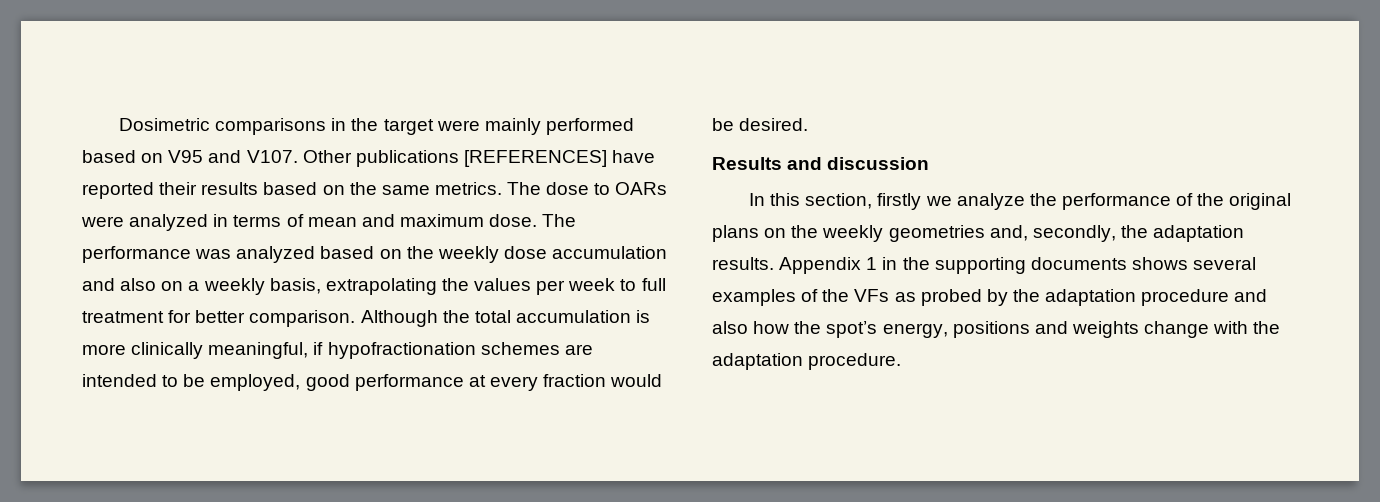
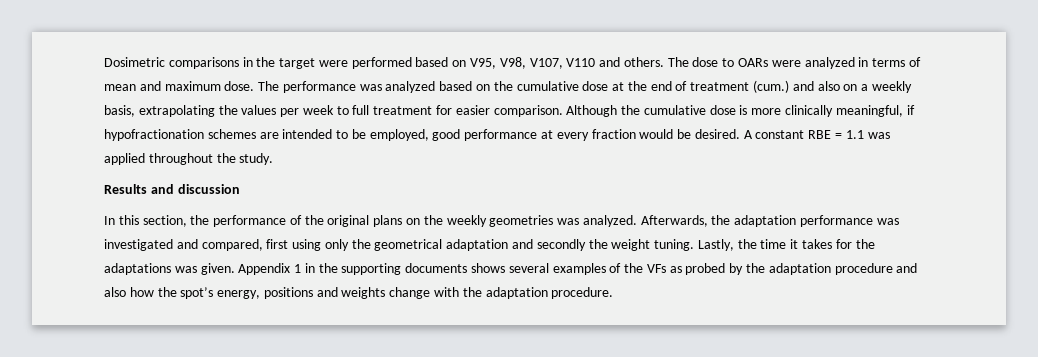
[484,118,541,135] mainly -> (348, 63) none
[168,150,656,167] [82,182,502,199] V95 and V107. Other publications [REFERENCES] have reported their results based on the same metrics. -> [470,57,664,69] V95, V98, V107, V110 and others.
[437,246,668,263] weekly dose accumulation -> [516,80,790,93] cumulative dose at the end of treatment (cum.)
[195,310,246,323] better -> [455,105,490,115] easier
[474,310,631,323] total accumulation -> [643,105,736,115] cumulative dose
(809, 124) none -> [743,130,890,139] [104,153,274,165] A constant RBE = 1.1 was applied throughout the study.
[877,193,1025,210] firstly we analyze -> (187, 221) none
[989,225,1245,242] [712,257,774,270] and, secondly, the adaptation results. -> [557,215,899,227] [104,239,875,251] [104,263,235,275] was analyzed. Afterwards, the adaptation performance was investigated and compared, first using only the geometrical adaptation and secondly the weight tuning. Lastly, the time it takes for the adaptations was given.

